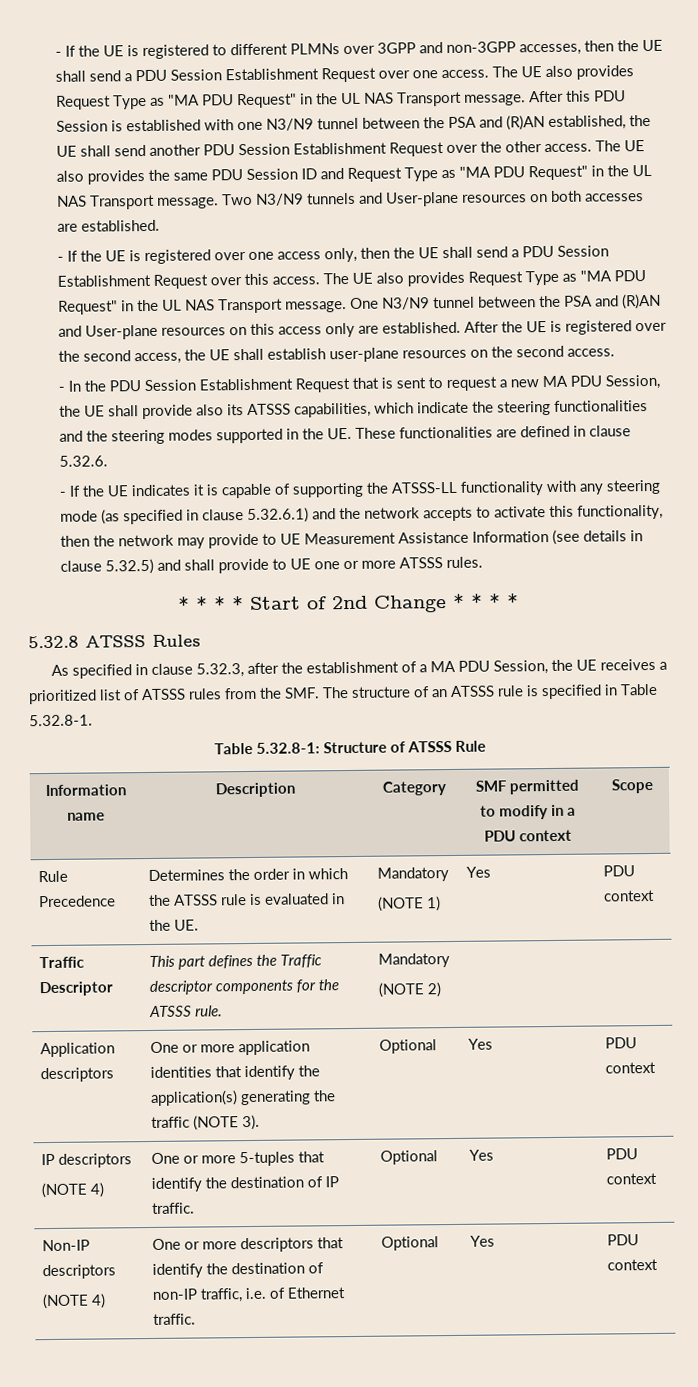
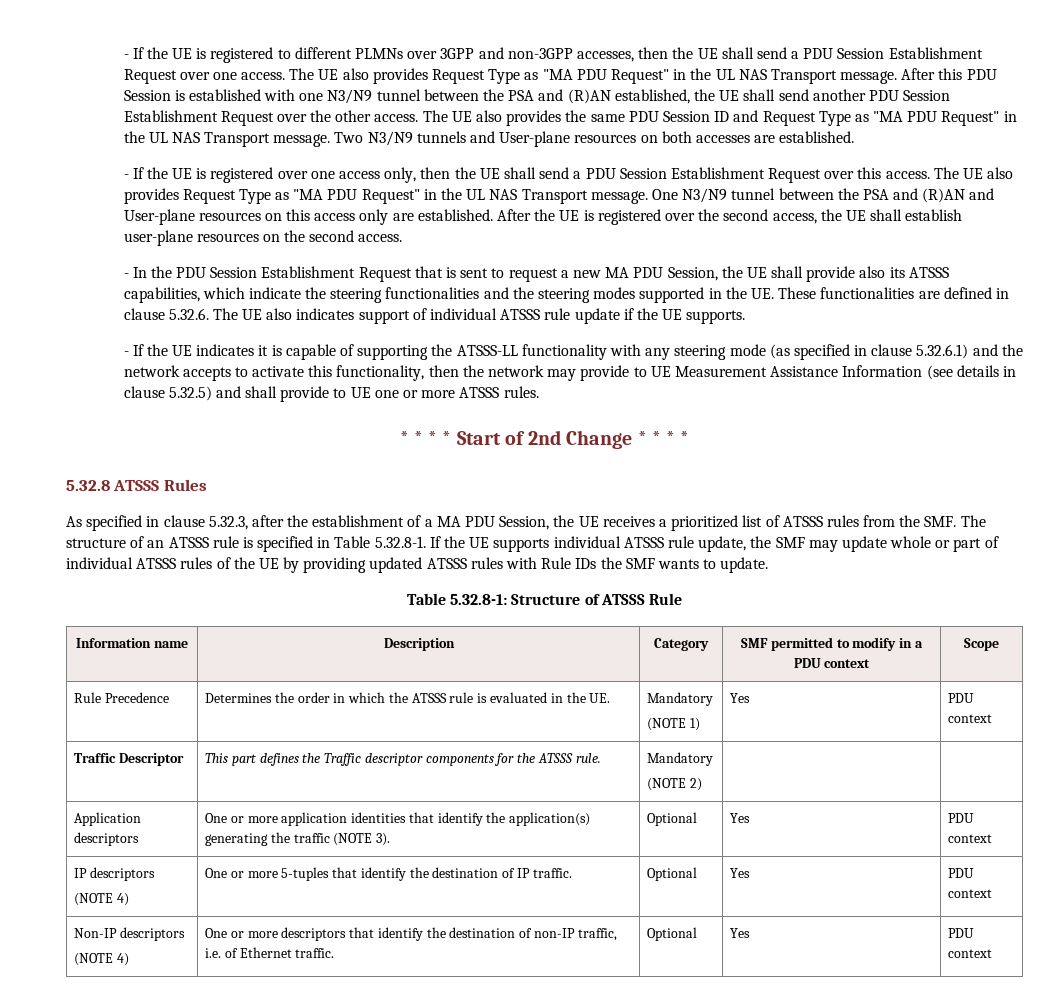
(108, 461) none -> [212,308,746,324] The UE also indicates support of individual ATSSS rule update if the UE supports.
(93, 720) none -> [429,536,999,552] [66,557,769,573] If the UE supports individual ATSSS rule update, the SMF may update whole or part of individual ATSSS rules of the UE by providing updated ATSSS rules with Rule IDs the SMF wants to update.

